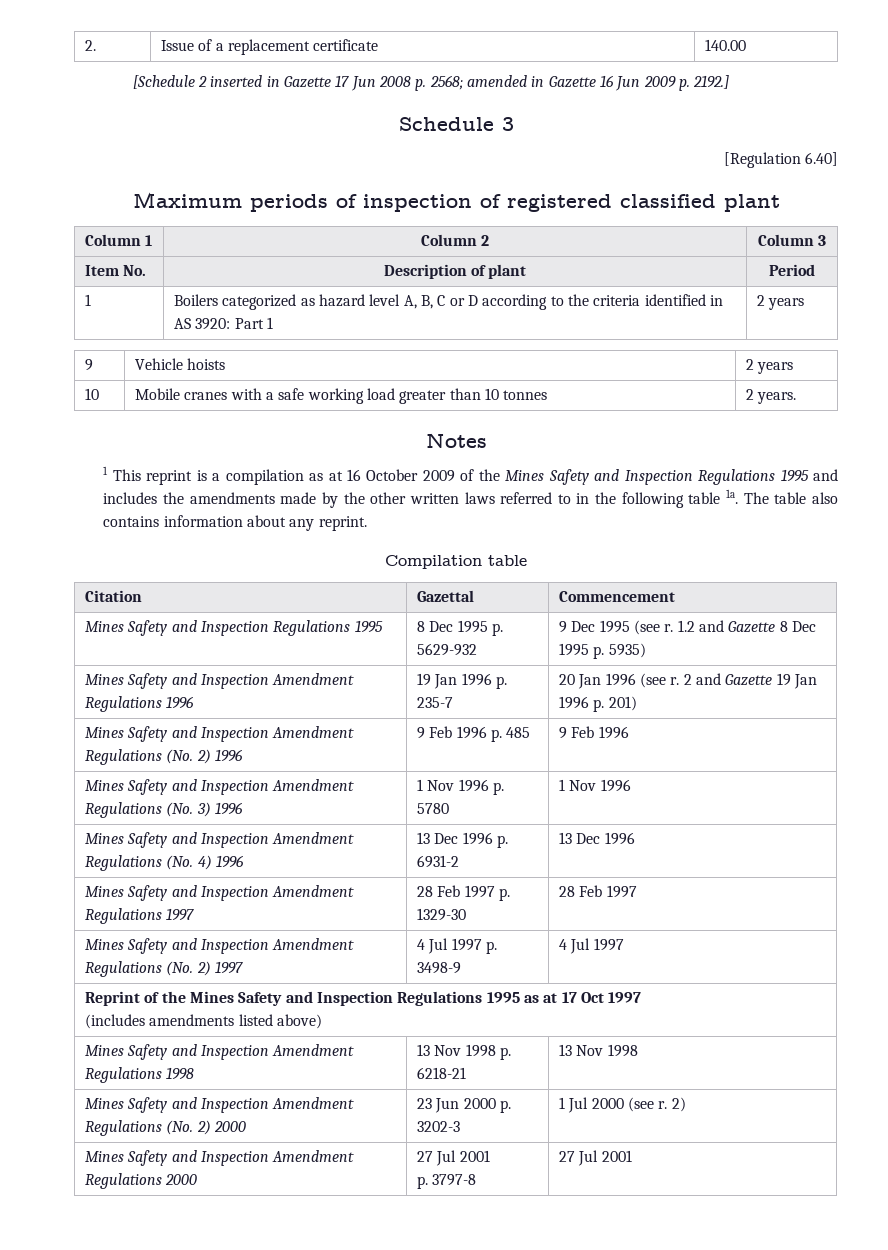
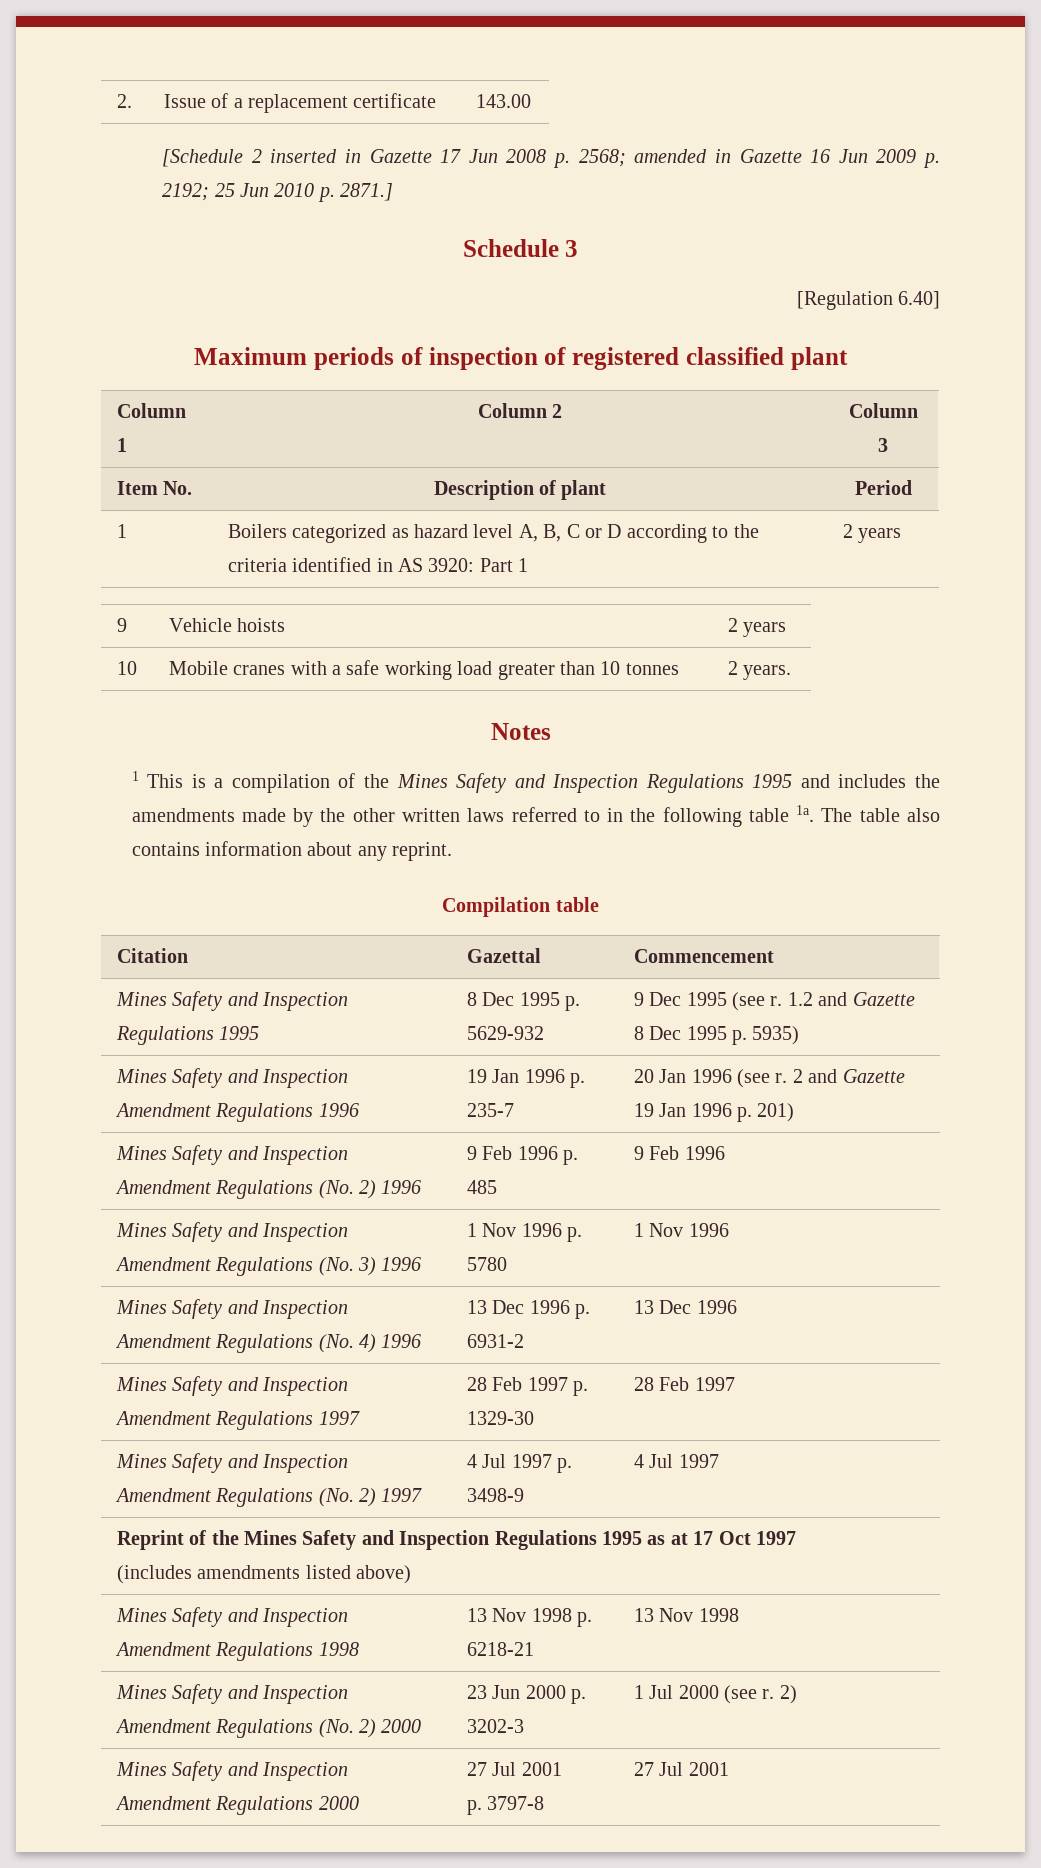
[705,39,747,51] 140.00 -> [475,94,531,108] 143.00
[693,75,730,89] 2192.] -> [162,183,394,202] 2192; 25 Jun 2010 p. 2871.]
[146,470,193,485] reprint -> (184, 781) none
[309,469,455,482] as at 16 October 2009 -> (330, 783) none

